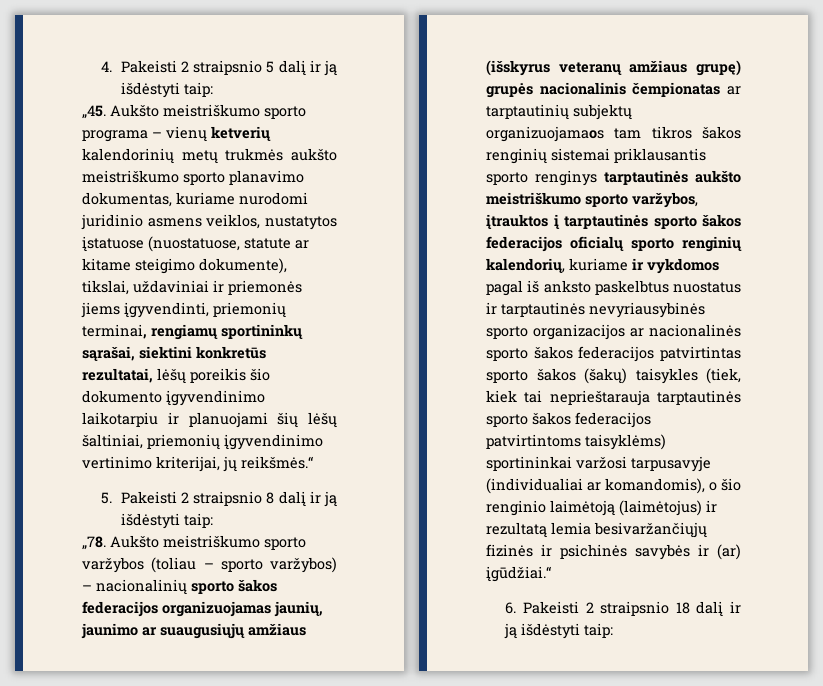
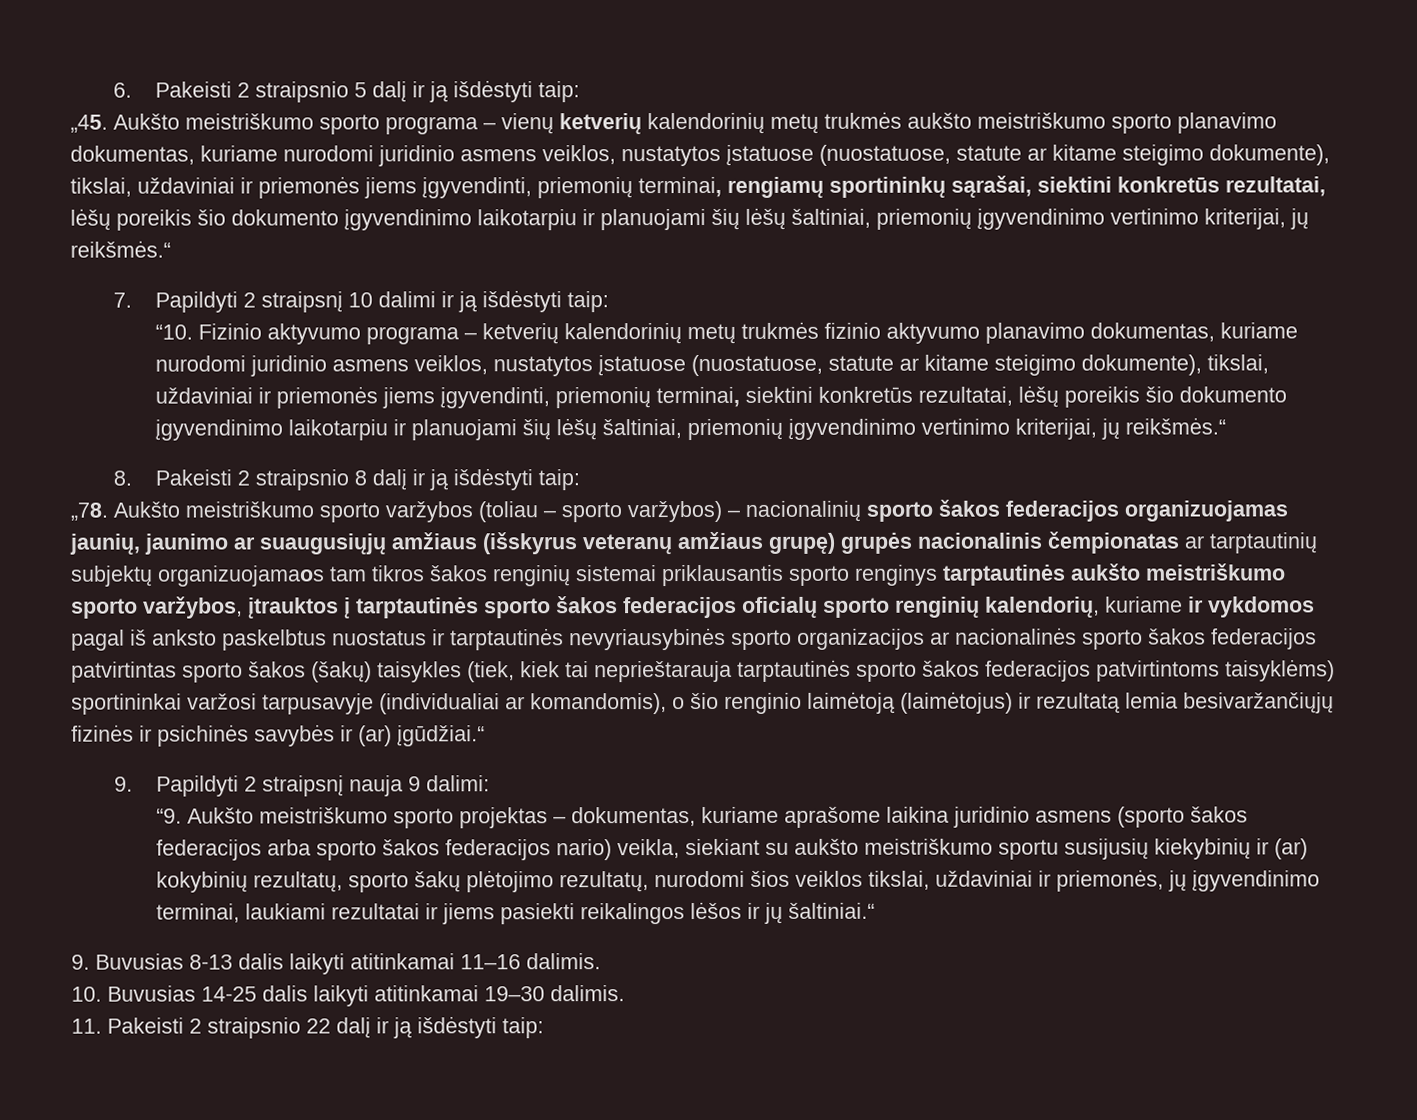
[101,61,113,72] 4. -> [112,82,132,98] 6.
[101,492,113,504] 5. -> [112,290,610,313] [155,321,1299,345] [155,354,1270,377] [155,385,1288,409] [155,417,1227,441] [112,470,132,486] 7. Papildyti 2 straipsnį 10 dalimi ir ją išdėstyti taip: // “10. Fizinio aktyvumo programa – ketverių kalendorinių metų trukmės fizinio aktyvumo planavimo dokumentas, kuriame nurodomi juridinio asmens veiklos, nustatytos įstatuose (nuostatuose, statute ar kitame steigimo dokumente), tikslai, uždaviniai ir priemonės jiems įgyvendinti, priemonių terminai, siektini konkretūs rezultatai, lėšų poreikis šio dokumento įgyvendinimo laikotarpiu ir planuojami šių lėšų šaltiniai, priemonių įgyvendinimo vertinimo kriterijai, jų reikšmės.“ // 8.
[505,601,690,616] 6. Pakeisti 2 straipsnio 18 -> [113,775,491,797] [156,806,1249,829] [156,838,1309,861] [156,869,1321,893] [156,901,876,925] [71,953,601,975] [71,985,625,1007] [71,1017,331,1039] 9. Papildyti 2 straipsnį nauja 9 dalimi: // “9. Aukšto meistriškumo sporto projektas – dokumentas, kuriame aprašome laikina juridinio asmens (sporto šakos federacijos arba sporto šakos federacijos nario) veikla, siekiant su aukšto meistriškumo sportu susijusių kiekybinių ir (ar) kokybinių rezultatų, sporto šakų plėtojimo rezultatų, nurodomi šios veiklos tikslai, uždaviniai ir priemonės, jų įgyvendinimo terminai, laukiami rezultatai ir jiems pasiekti reikalingos lėšos ir jų šaltiniai.“ // 9. Buvusias 8-13 dalis laikyti atitinkamai 11–16 dalimis. // 10. Buvusias 14-25 dalis laikyti atitinkamai 19–30 dalimis. // 11. Pakeisti 2 straipsnio 22

